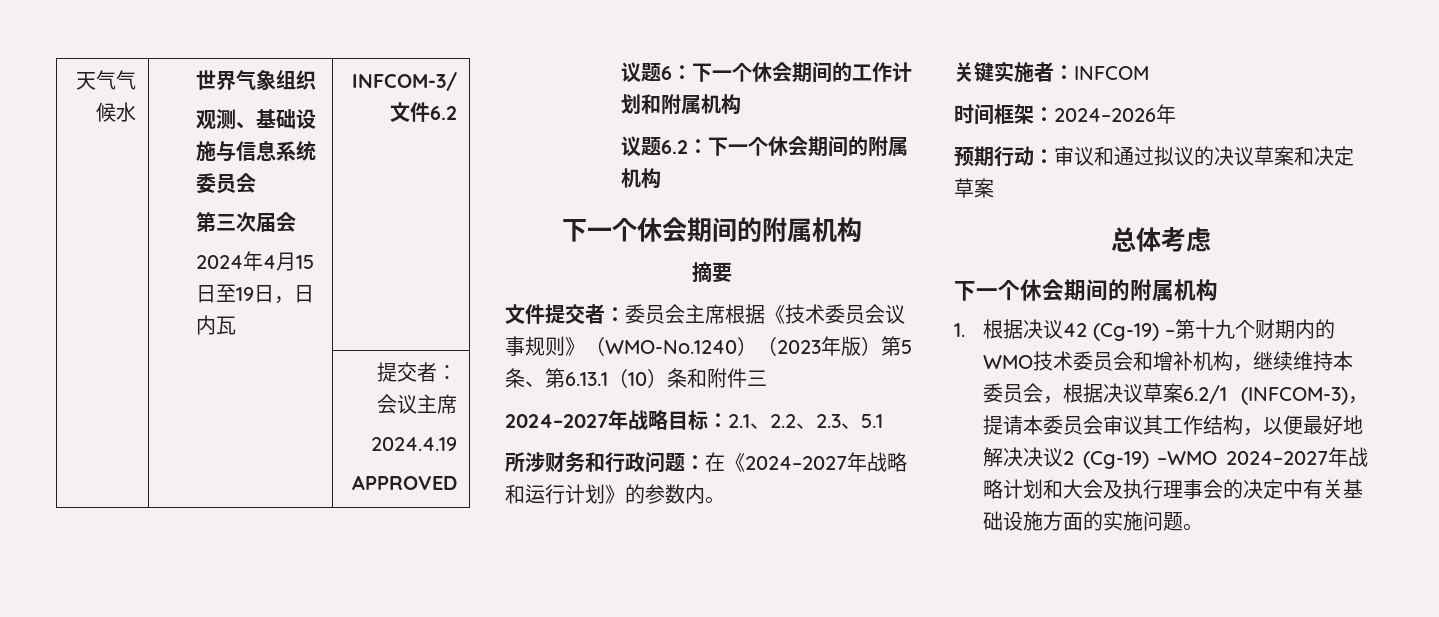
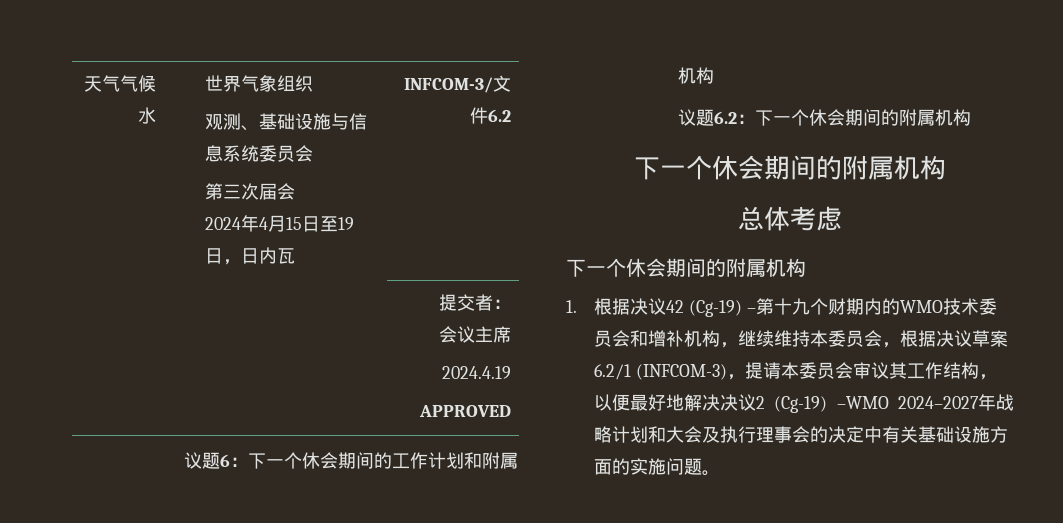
[692,262,732,283] [505,304,905,324] [505,336,912,356] [505,368,767,388] [505,409,883,430] [505,452,907,473] [505,484,725,504] [954,61,1149,82] [954,104,1176,125] [954,146,1354,167] [954,178,994,198] // 摘要 // 文件提交者：委员会主席根据《技术委员会议事规则》（WMO-No.1240）（2023年版）第5条、第6.13.1（10）条和附件三 // 2024–2027年战略目标：2.1、2.2、2.3、5.1 // 所涉财务和行政问题：在《2024–2027年战略和运行计划》的参数内。 // 关键实施者：INFCOM // 时间框架：2024–2026年 // 预期行动：审议和通过拟议的决议草案和决定草案 -> (946, 167) none

